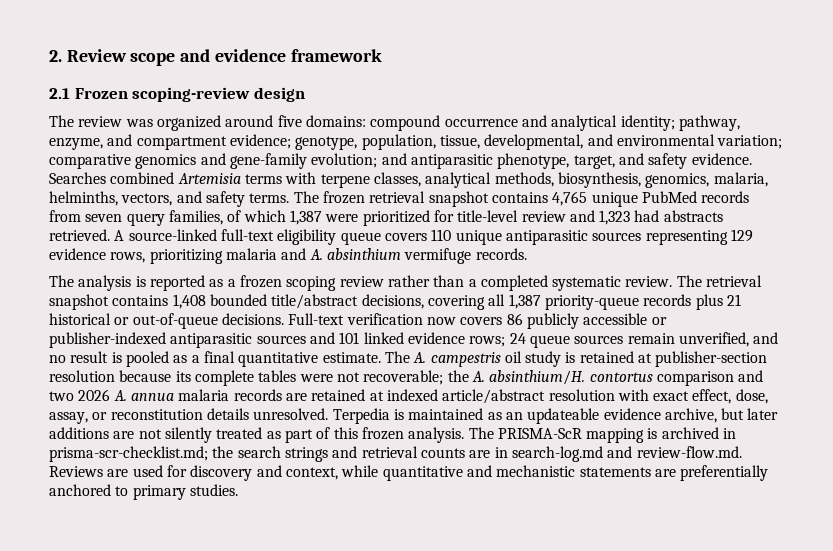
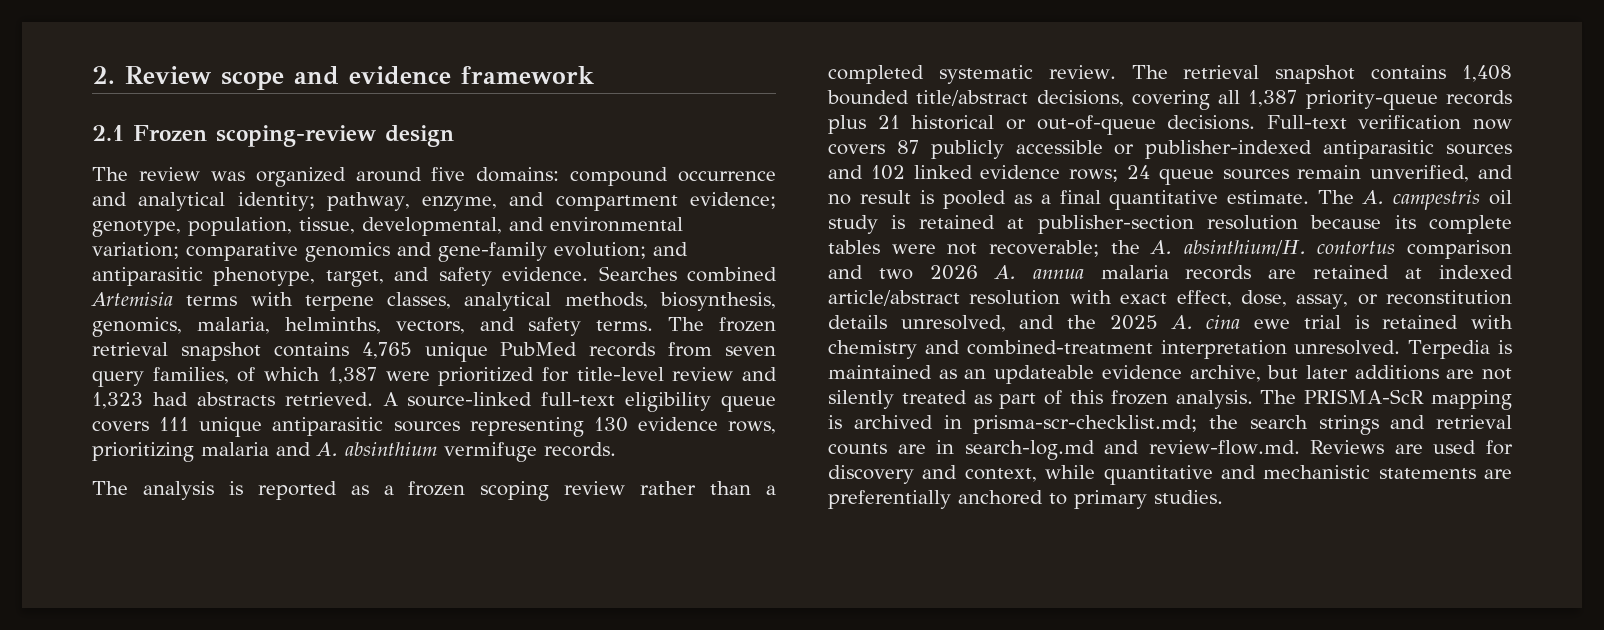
[431,229,452,241] 110 -> [159,417,190,431] 111
[730,229,753,242] 129 -> [593,417,628,432] 130
[506,313,523,325] 86 -> [896,140,919,154] 87
[339,332,360,344] 101 -> [870,165,905,180] 102
(249, 414) none -> [900,315,1513,332] [828,340,1287,359] unresolved, and the 2025 A. cina ewe trial is retained with chemistry and combined-treatment interpretation

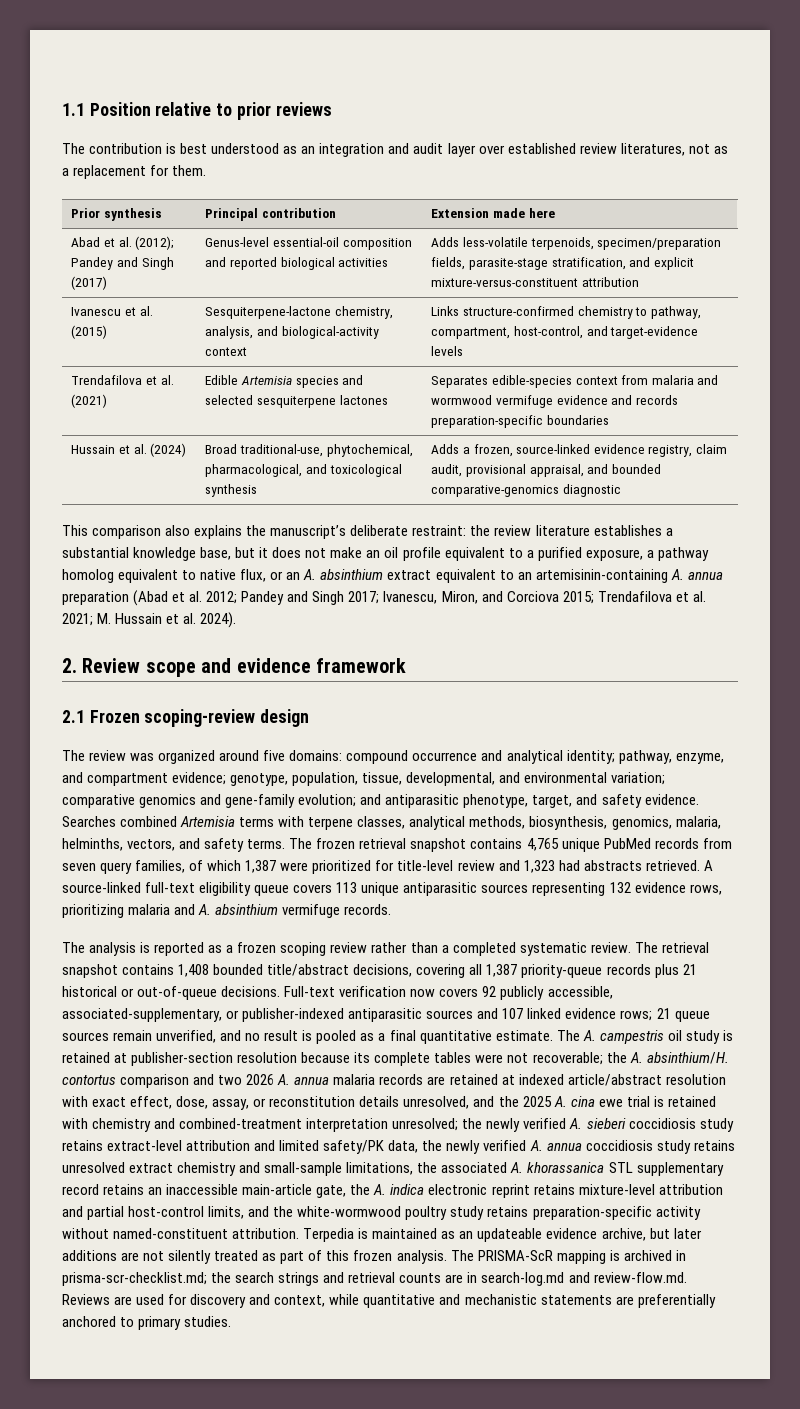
(92, 75) none -> [62,102,332,120] [62,143,728,157] [62,165,207,179] [71,208,162,221] [205,208,336,221] [431,208,555,218] [71,236,175,250] [71,257,174,270] [71,276,108,290] [205,237,412,250] [205,257,389,270] [431,237,722,250] [431,257,694,270] [431,277,639,287] [71,306,153,316] [71,325,108,339] [205,306,393,319] [205,326,379,339] [205,347,248,356] [431,306,701,319] [431,326,699,339] [431,346,464,356] [71,375,174,385] [71,394,108,408] [205,375,364,388] [205,395,388,408] [431,375,719,388] [431,395,678,408] [431,415,609,428] [71,443,187,457] [205,444,413,457] [205,464,402,477] [205,484,258,497] [431,444,728,457] [431,464,661,477] [431,484,621,497] [62,525,673,539] [62,547,709,561] [62,569,723,583] [62,590,706,606] [62,612,237,628] 1.1 Position relative to prior reviews // The contribution is best understood as an integration and audit layer over established review literatures, not as a replacement for them. // Prior synthesis | Principal contribution | Extension made here // Abad et al. (2012); Pandey and Singh (2017) | Genus-level essential-oil composition and reported biological activities | Adds less-volatile terpenoids, specimen/preparation fields, parasite-stage stratification, and explicit mixture-versus-constituent attribution // Ivanescu et al. (2015) | Sesquiterpene-lactone chemistry, analysis, and biological-activity context | Links structure-confirmed chemistry to pathway, compartment, host-control, and target-evidence levels // Trendafilova et al. (2021) | Edible Artemisia species and selected sesquiterpene lactones | Separates edible-species context from malaria and wormwood vermifuge evidence and records preparation-specific boundaries // Hussain et al. (2024) | Broad traditional-use, phytochemical, pharmacological, and toxicological synthesis | Adds a frozen, source-linked evidence registry, claim audit, provisional appraisal, and bounded comparative-genomics diagnostic // This comparison also explains the manuscript’s deliberate restraint: the review literature establishes a substantial knowledge base, but it does not make an oil profile equivalent to a purified exposure, a pathway homolog equivalent to native flux, or an A. absinthium extract equivalent to an artemisinin-containing A. annua preparation (Abad et al. 2012; Pandey and Singh 2017; Ivanescu, Miron, and Corciova 2015; Trendafilova et al. 2021; M. Hussain et al. 2024). //
[159,417,190,431] 111 -> [336,882,358,893] 113
[593,417,628,432] 130 -> [609,882,631,893] 132
[896,140,1103,159] 87 publicly accessible -> [482,986,613,1000] [62,1008,222,1022] 92 publicly accessible, associated-supplementary,
[870,165,905,180] 102 -> [502,1008,524,1019] 107
[1127,165,1150,179] 24 -> [656,1008,671,1019] 21
[1294,340,1401,355] unresolved. -> [392,1118,734,1132] [62,1140,735,1154] [62,1162,724,1176] [62,1184,723,1198] [62,1206,701,1220] [62,1228,300,1239] unresolved; the newly verified A. sieberi coccidiosis study retains extract-level attribution and limited safety/PK data, the newly verified A. annua coccidiosis study retains unresolved extract chemistry and small-sample limitations, the associated A. khorassanica STL supplementary record retains an inaccessible main-article gate, the A. indica electronic reprint retains mixture-level attribution and partial host-control limits, and the white-wormwood poultry study retains preparation-specific activity without named-constituent attribution.

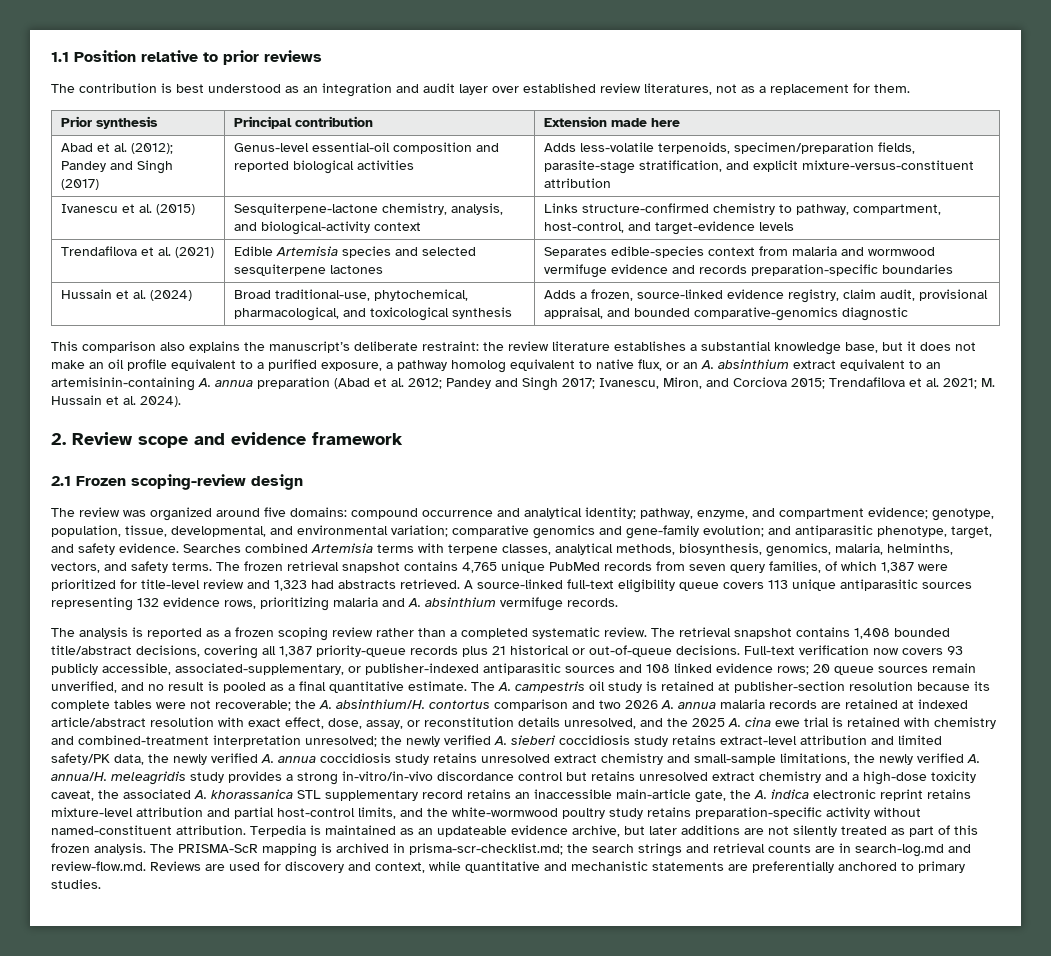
[482,986,497,997] 92 -> [947,646,963,655] 93
[502,1008,524,1019] 107 -> [646,664,670,673] 108
[656,1008,671,1019] 21 -> [813,664,830,673] 20
(438, 1167) none -> [879,753,980,765] [51,771,976,785] [51,790,119,801] newly verified A. annua/H. meleagridis study provides a strong in-vitro/in-vivo discordance control but retains unresolved extract chemistry and a high-dose toxicity caveat, the

